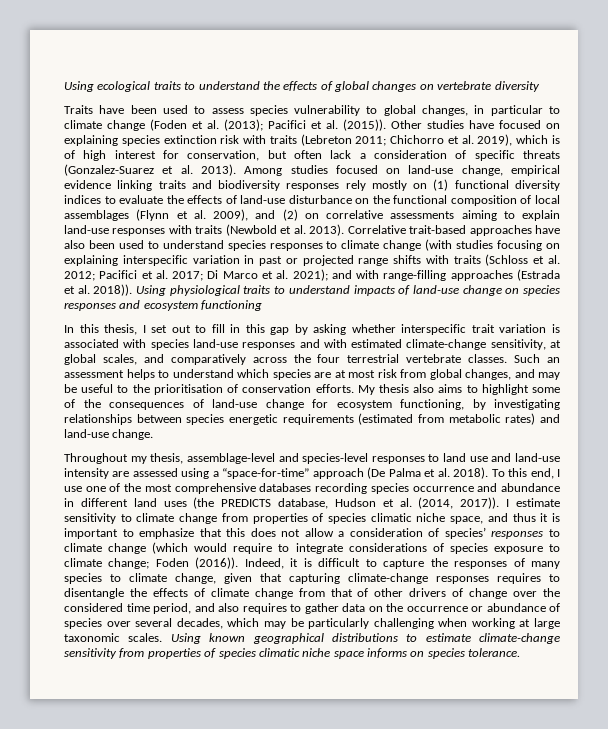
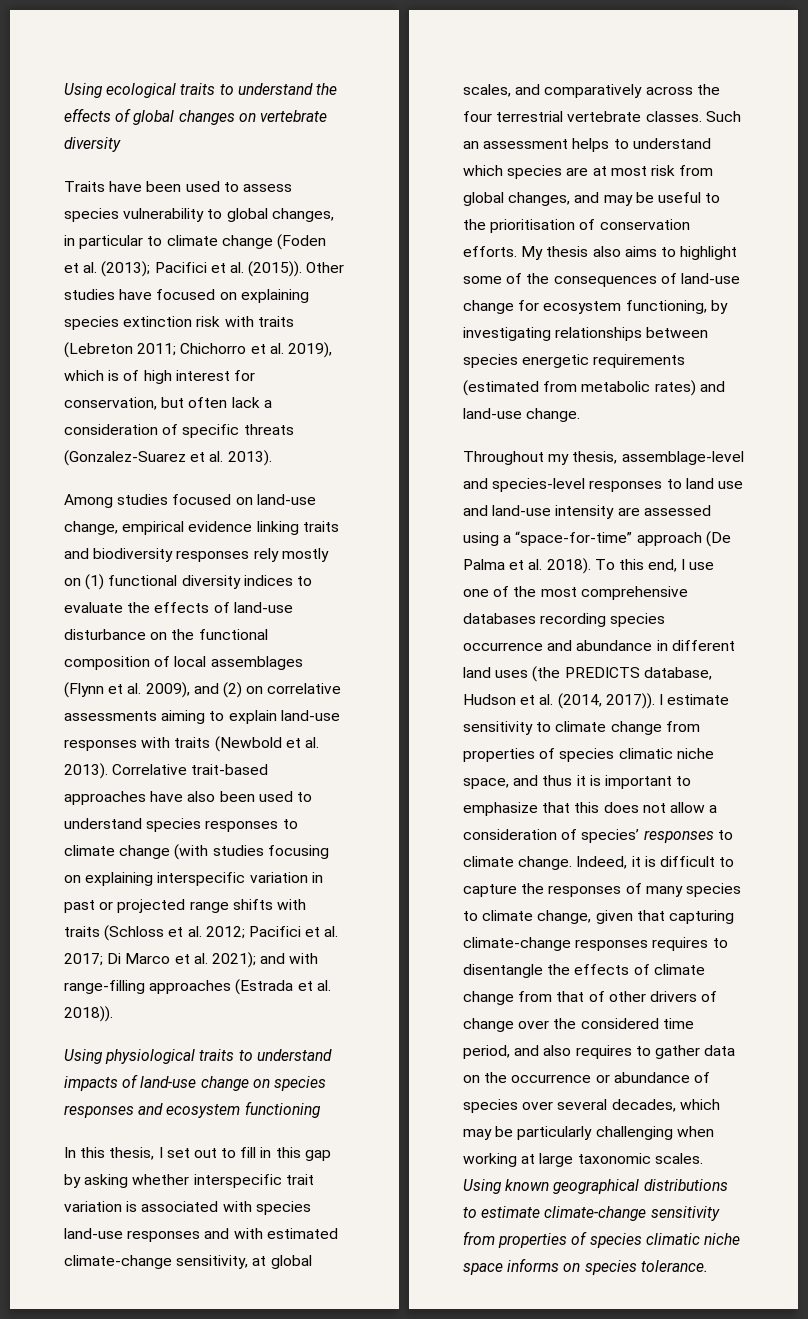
(236, 170) none -> (272, 458) //
(133, 290) none -> (113, 1014) //
[108,542,560,554] [64,557,239,569] change (which would require to integrate considerations of species exposure to climate change; Foden (2016)). -> [518,856,573,870] change.

